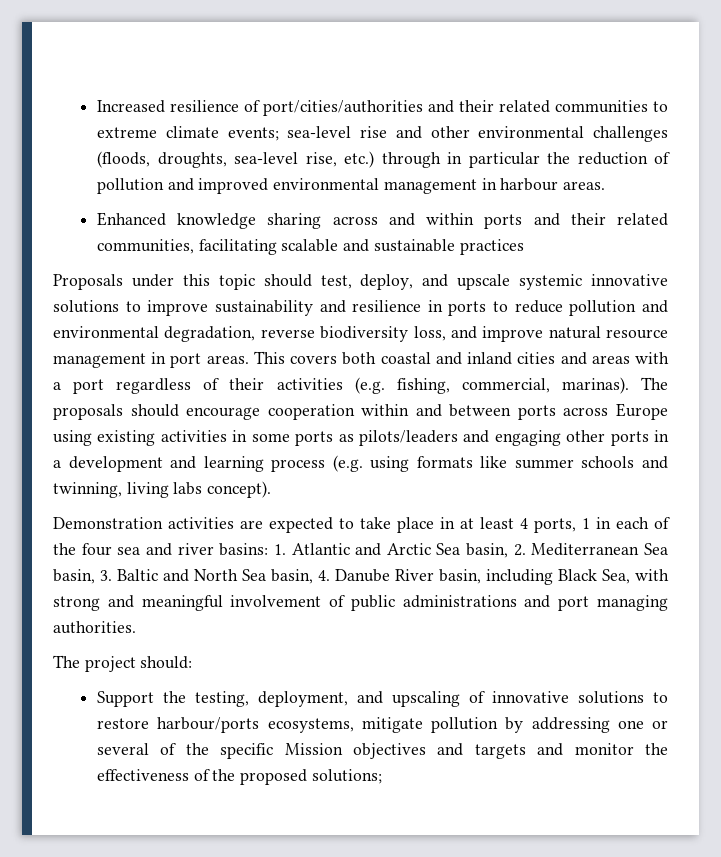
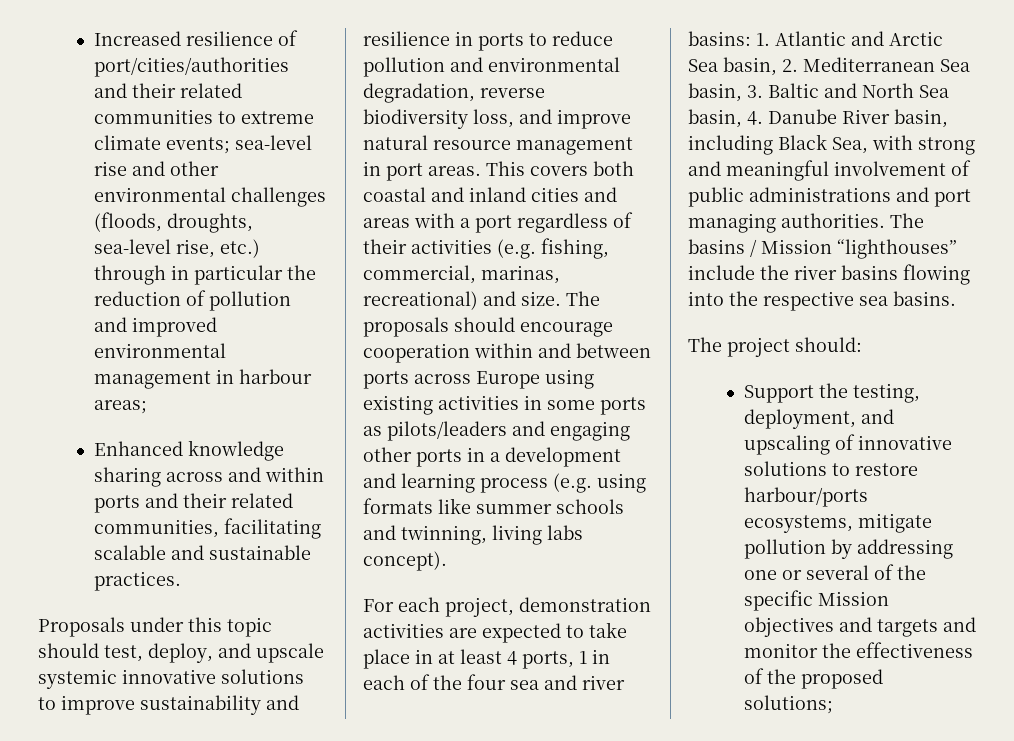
[563,181,606,190] areas. -> [93,400,147,414] areas;
[459,239,524,255] practices -> [93,571,181,591] practices.
[561,377,629,394] marinas). -> [481,265,560,284] [363,291,561,310] marinas, recreational) and size.
[53,517,163,529] Demonstration -> [363,597,651,617] For each project, demonstration
(136, 627) none -> [890,213,924,228] [688,239,957,259] [688,264,970,285] [688,291,956,311] The basins / Mission “lighthouses” include the river basins flowing into the respective sea basins.

